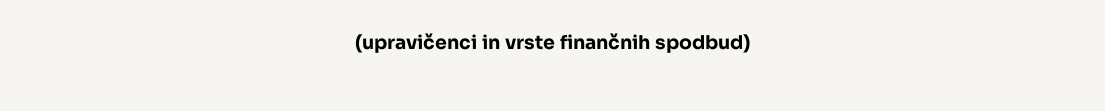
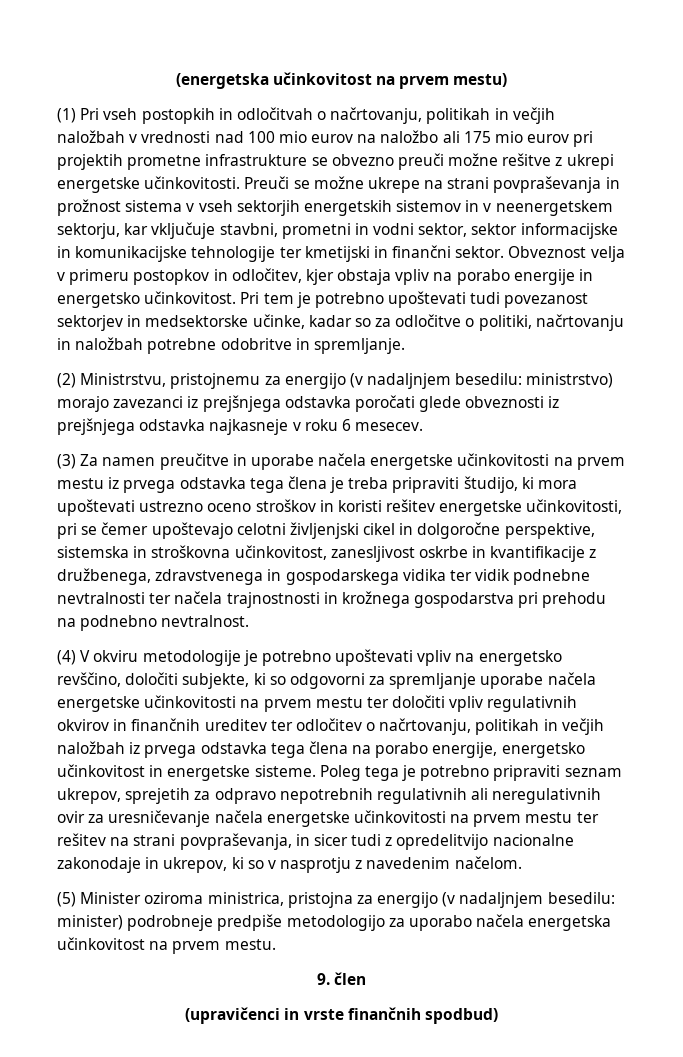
(354, 43) none -> [175,72,508,89] [57,107,555,124] [57,130,594,147] [57,153,614,170] [57,176,620,193] [57,199,613,216] [57,222,618,239] [57,245,625,262] [57,268,594,285] [57,291,589,308] [57,314,624,331] [57,337,405,354] [57,373,614,389] [57,395,560,412] [57,418,424,435] [57,453,625,470] [57,476,578,493] [57,499,623,516] [57,522,595,539] [57,545,597,562] [57,568,591,585] [57,591,607,608] [57,615,250,631] [57,649,562,666] [57,672,596,689] [57,695,578,712] [57,718,604,735] [57,741,585,758] [57,764,622,781] [57,788,602,804] [57,810,599,827] [57,833,574,850] [57,856,522,873] [57,892,615,908] [57,914,612,931] [57,937,276,954] [316,972,367,985] (energetska učinkovitost na prvem mestu) // (1) Pri vseh postopkih in odločitvah o načrtovanju, politikah in večjih naložbah v vrednosti nad 100 mio eurov na naložbo ali 175 mio eurov pri projektih prometne infrastrukture se obvezno preuči možne rešitve z ukrepi energetske učinkovitosti. Preuči se možne ukrepe na strani povpraševanja in prožnost sistema v vseh sektorjih energetskih sistemov in v neenergetskem sektorju, kar vključuje stavbni, prometni in vodni sektor, sektor informacijske in komunikacijske tehnologije ter kmetijski in finančni sektor. Obveznost velja v primeru postopkov in odločitev, kjer obstaja vpliv na porabo energije in energetsko učinkovitost. Pri tem je potrebno upoštevati tudi povezanost sektorjev in medsektorske učinke, kadar so za odločitve o politiki, načrtovanju in naložbah potrebne odobritve in spremljanje. // (2) Ministrstvu, pristojnemu za energijo (v nadaljnjem besedilu: ministrstvo) morajo zavezanci iz prejšnjega odstavka poročati glede obveznosti iz prejšnjega odstavka najkasneje v roku 6 mesecev. // (3) Za namen preučitve in uporabe načela energetske učinkovitosti na prvem mestu iz prvega odstavka tega člena je treba pripraviti študijo, ki mora upoštevati ustrezno oceno stroškov in koristi rešitev energetske učinkovitosti, pri se čemer upoštevajo celotni življenjski cikel in dolgoročne perspektive, sistemska in stroškovna učinkovitost, zanesljivost oskrbe in kvantifikacije z družbenega, zdravstvenega in gospodarskega vidika ter vidik podnebne nevtralnosti ter načela trajnostnosti in krožnega gospodarstva pri prehodu na podnebno nevtralnost. // (4) V okviru metodologije je potrebno upoštevati vpliv na energetsko revščino, določiti subjekte, ki so odgovorni za spremljanje uporabe načela energetske učinkovitosti na prvem mestu ter določiti vpliv regulativnih okvirov in finančnih ureditev ter odločitev o načrtovanju, politikah in večjih naložbah iz prvega odstavka tega člena na porabo energije, energetsko učinkovitost in energetske sisteme. Poleg tega je potrebno pripraviti seznam ukrepov, sprejetih za odpravo nepotrebnih regulativnih ali neregulativnih ovir za uresničevanje načela energetske učinkovitosti na prvem mestu ter rešitev na strani povpraševanja, in sicer tudi z opredelitvijo nacionalne zakonodaje in ukrepov, ki so v nasprotju z navedenim načelom. // (5) Minister oziroma ministrica, pristojna za energijo (v nadaljnjem besedilu: minister) podrobneje predpiše metodologijo za uporabo načela energetska učinkovitost na prvem mestu. // 9. člen //

